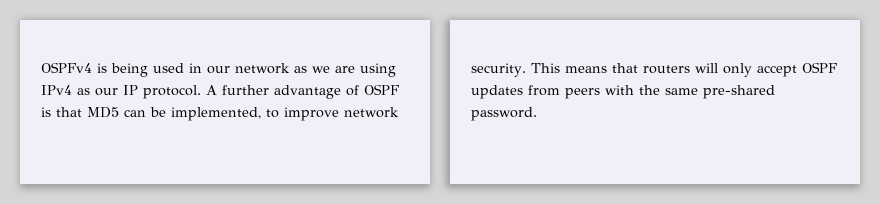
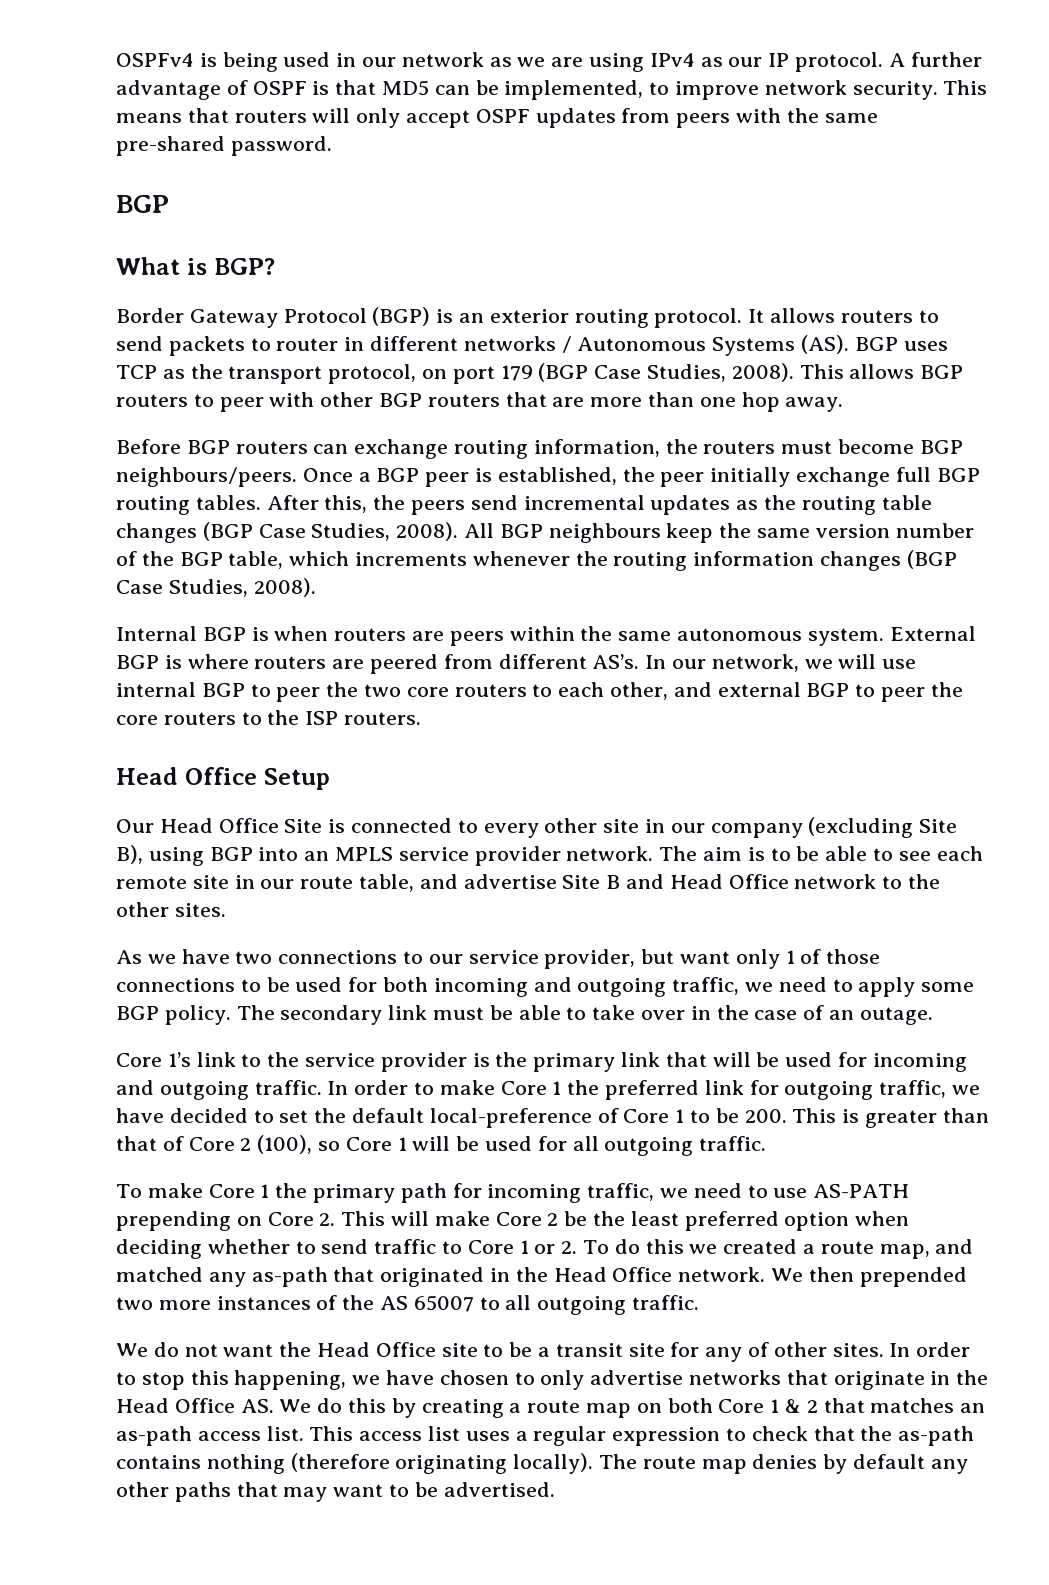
(537, 114) none -> [116,195,169,213] [116,257,275,275] [116,307,939,328] [116,335,948,356] [116,363,964,384] [116,392,844,412] [116,439,963,459] [116,467,980,487] [116,495,932,515] [116,522,974,543] [116,550,957,571] [116,578,316,597] [116,626,976,646] [116,654,917,674] [116,682,963,702] [116,710,422,725] [116,767,330,790] [116,817,958,838] [116,845,983,866] [116,874,941,892] [116,902,226,917] [116,949,881,969] [116,977,975,997] [116,1005,933,1025] [116,1052,967,1072] [116,1080,981,1100] [116,1108,989,1128] [116,1135,767,1156] [116,1183,910,1203] [116,1211,910,1231] [116,1239,974,1259] [116,1267,967,1287] [116,1295,700,1315] [116,1342,971,1362] [116,1370,989,1390] [116,1398,986,1418] [116,1426,975,1446] [116,1453,968,1474] [116,1482,555,1502] // BGP // What is BGP? // Border Gateway Protocol (BGP) is an exterior routing protocol. It allows routers to send packets to router in different networks / Autonomous Systems (AS). BGP uses TCP as the transport protocol, on port 179 (BGP Case Studies, 2008). This allows BGP routers to peer with other BGP routers that are more than one hop away. // Before BGP routers can exchange routing information, the routers must become BGP neighbours/peers. Once a BGP peer is established, the peer initially exchange full BGP routing tables. After this, the peers send incremental updates as the routing table changes (BGP Case Studies, 2008). All BGP neighbours keep the same version number of the BGP table, which increments whenever the routing information changes (BGP Case Studies, 2008). // Internal BGP is when routers are peers within the same autonomous system. External BGP is where routers are peered from different AS’s. In our network, we will use internal BGP to peer the two core routers to each other, and external BGP to peer the core routers to the ISP routers. // Head Office Setup // Our Head Office Site is connected to every other site in our company (excluding Site B), using BGP into an MPLS service provider network. The aim is to be able to see each remote site in our route table, and advertise Site B and Head Office network to the other sites. // As we have two connections to our service provider, but want only 1 of those connections to be used for both incoming and outgoing traffic, we need to apply some BGP policy. The secondary link must be able to take over in the case of an outage. // Core 1’s link to the service provider is the primary link that will be used for incoming and outgoing traffic. In order to make Core 1 the preferred link for outgoing traffic, we have decided to set the default local-preference of Core 1 to be 200. This is greater than that of Core 2 (100), so Core 1 will be used for all outgoing traffic. // To make Core 1 the primary path for incoming traffic, we need to use AS-PATH prepending on Core 2. This will make Core 2 be the least preferred option when deciding whether to send traffic to Core 1 or 2. To do this we created a route map, and matched any as-path that originated in the Head Office network. We then prepended two more instances of the AS 65007 to all outgoing traffic. // We do not want the Head Office site to be a transit site for any of other sites. In order to stop this happening, we have chosen to only advertise networks that originate in the Head Office AS. We do this by creating a route map on both Core 1 & 2 that matches an as-path access list. This access list uses a regular expression to check that the as-path contains nothing (therefore originating locally). The route map denies by default any other paths that may want to be advertised.

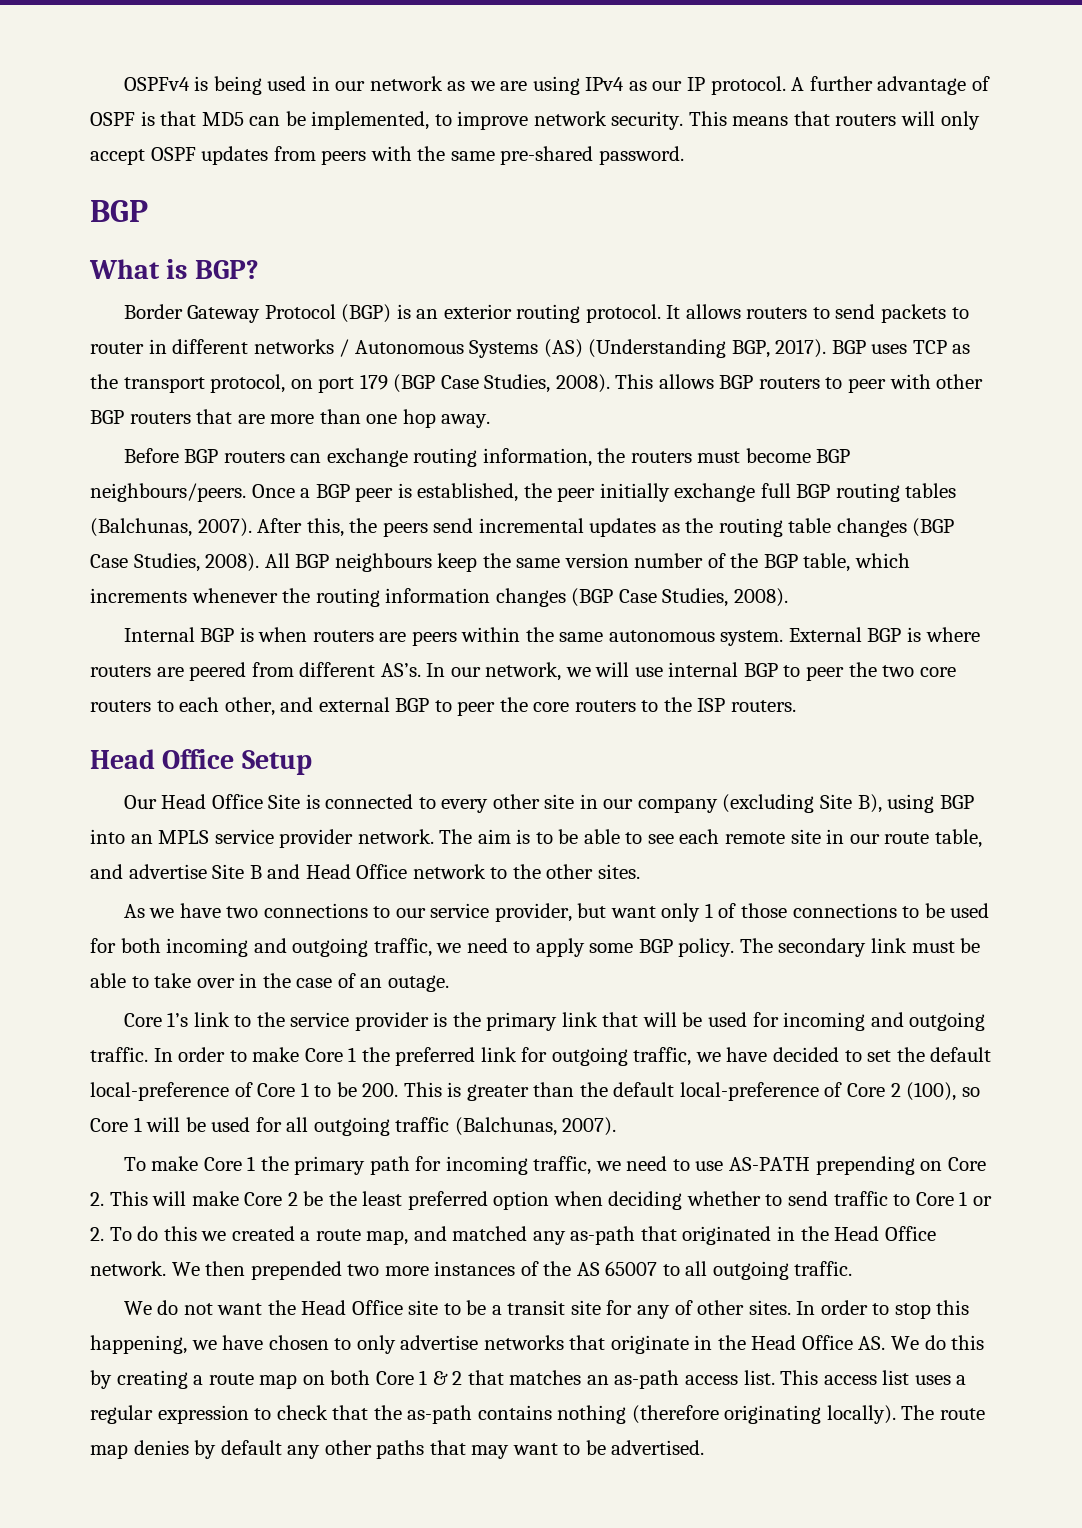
[801,335,850,354] (AS). -> [543,339,827,358] (AS) (Understanding BGP, 2017).
[195,495,261,510] tables. -> [905,483,957,498] [90,518,252,537] tables (Balchunas, 2007).
[116,1136,157,1151] that -> [579,1082,819,1101] the default local-preference
[699,1136,767,1151] traffic. -> [395,1117,617,1136] traffic (Balchunas, 2007).

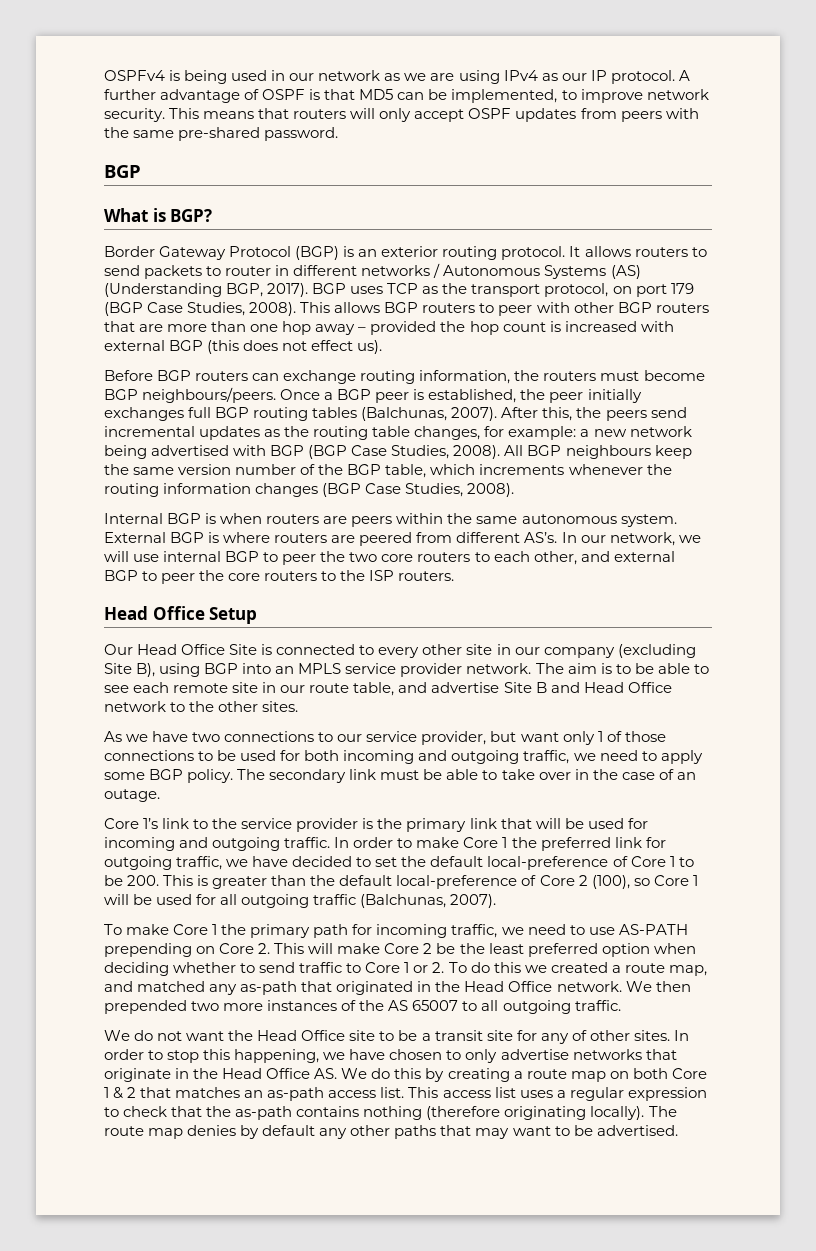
[441,414,491,428] away. -> [315,321,674,335] [104,340,383,354] away – provided the hop count is increased with external BGP (this does not effect us).
[674,483,756,502] exchange -> [104,407,184,421] exchanges
[836,518,907,537] changes -> [414,426,692,440] [104,445,305,459] changes, for example: a new network being advertised with BGP

